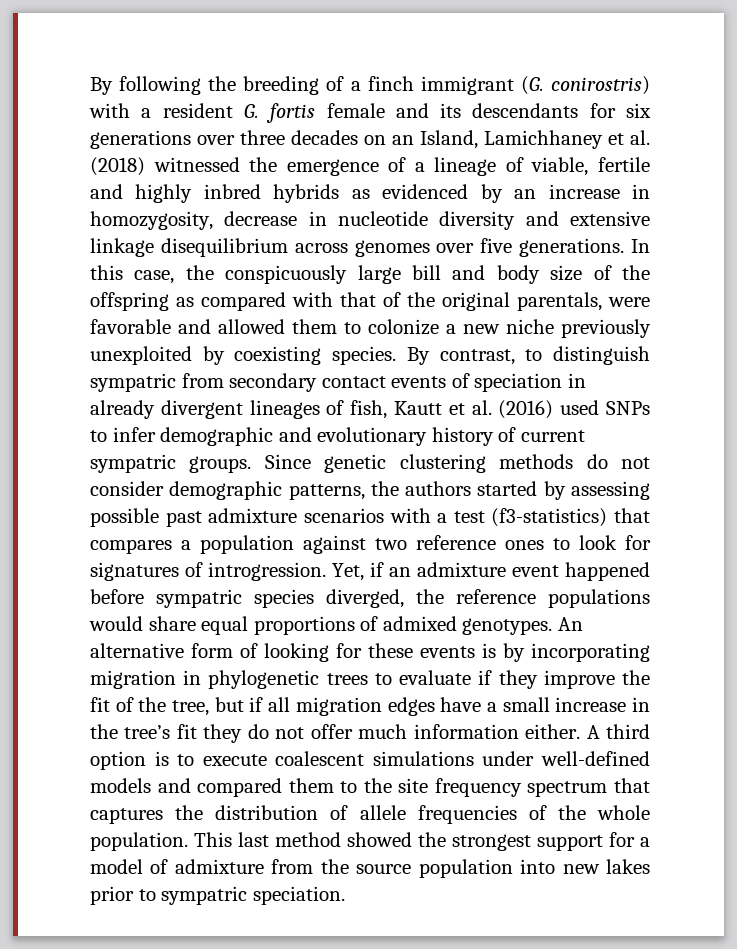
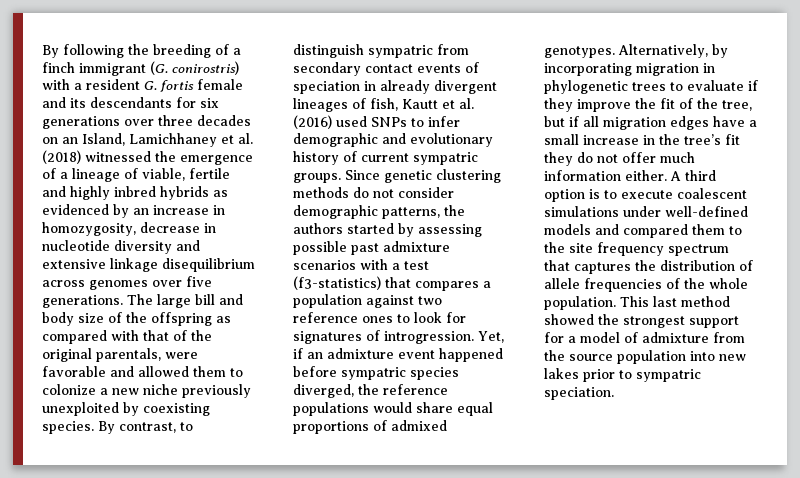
[631,239,650,253] [90,265,348,284] In this case, the conspicuously -> [127,294,153,305] The
[557,617,583,631] [90,643,496,662] An alternative form of looking for these events is -> [618,44,708,58] Alternatively,

